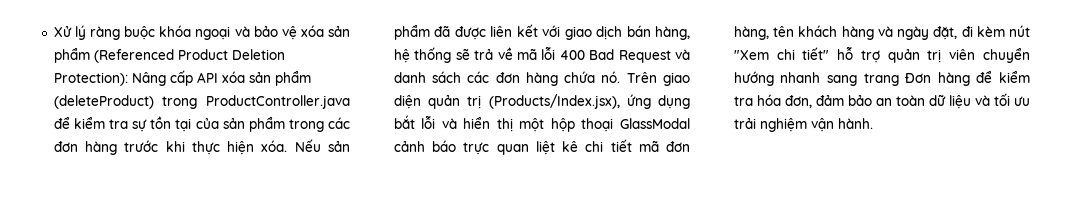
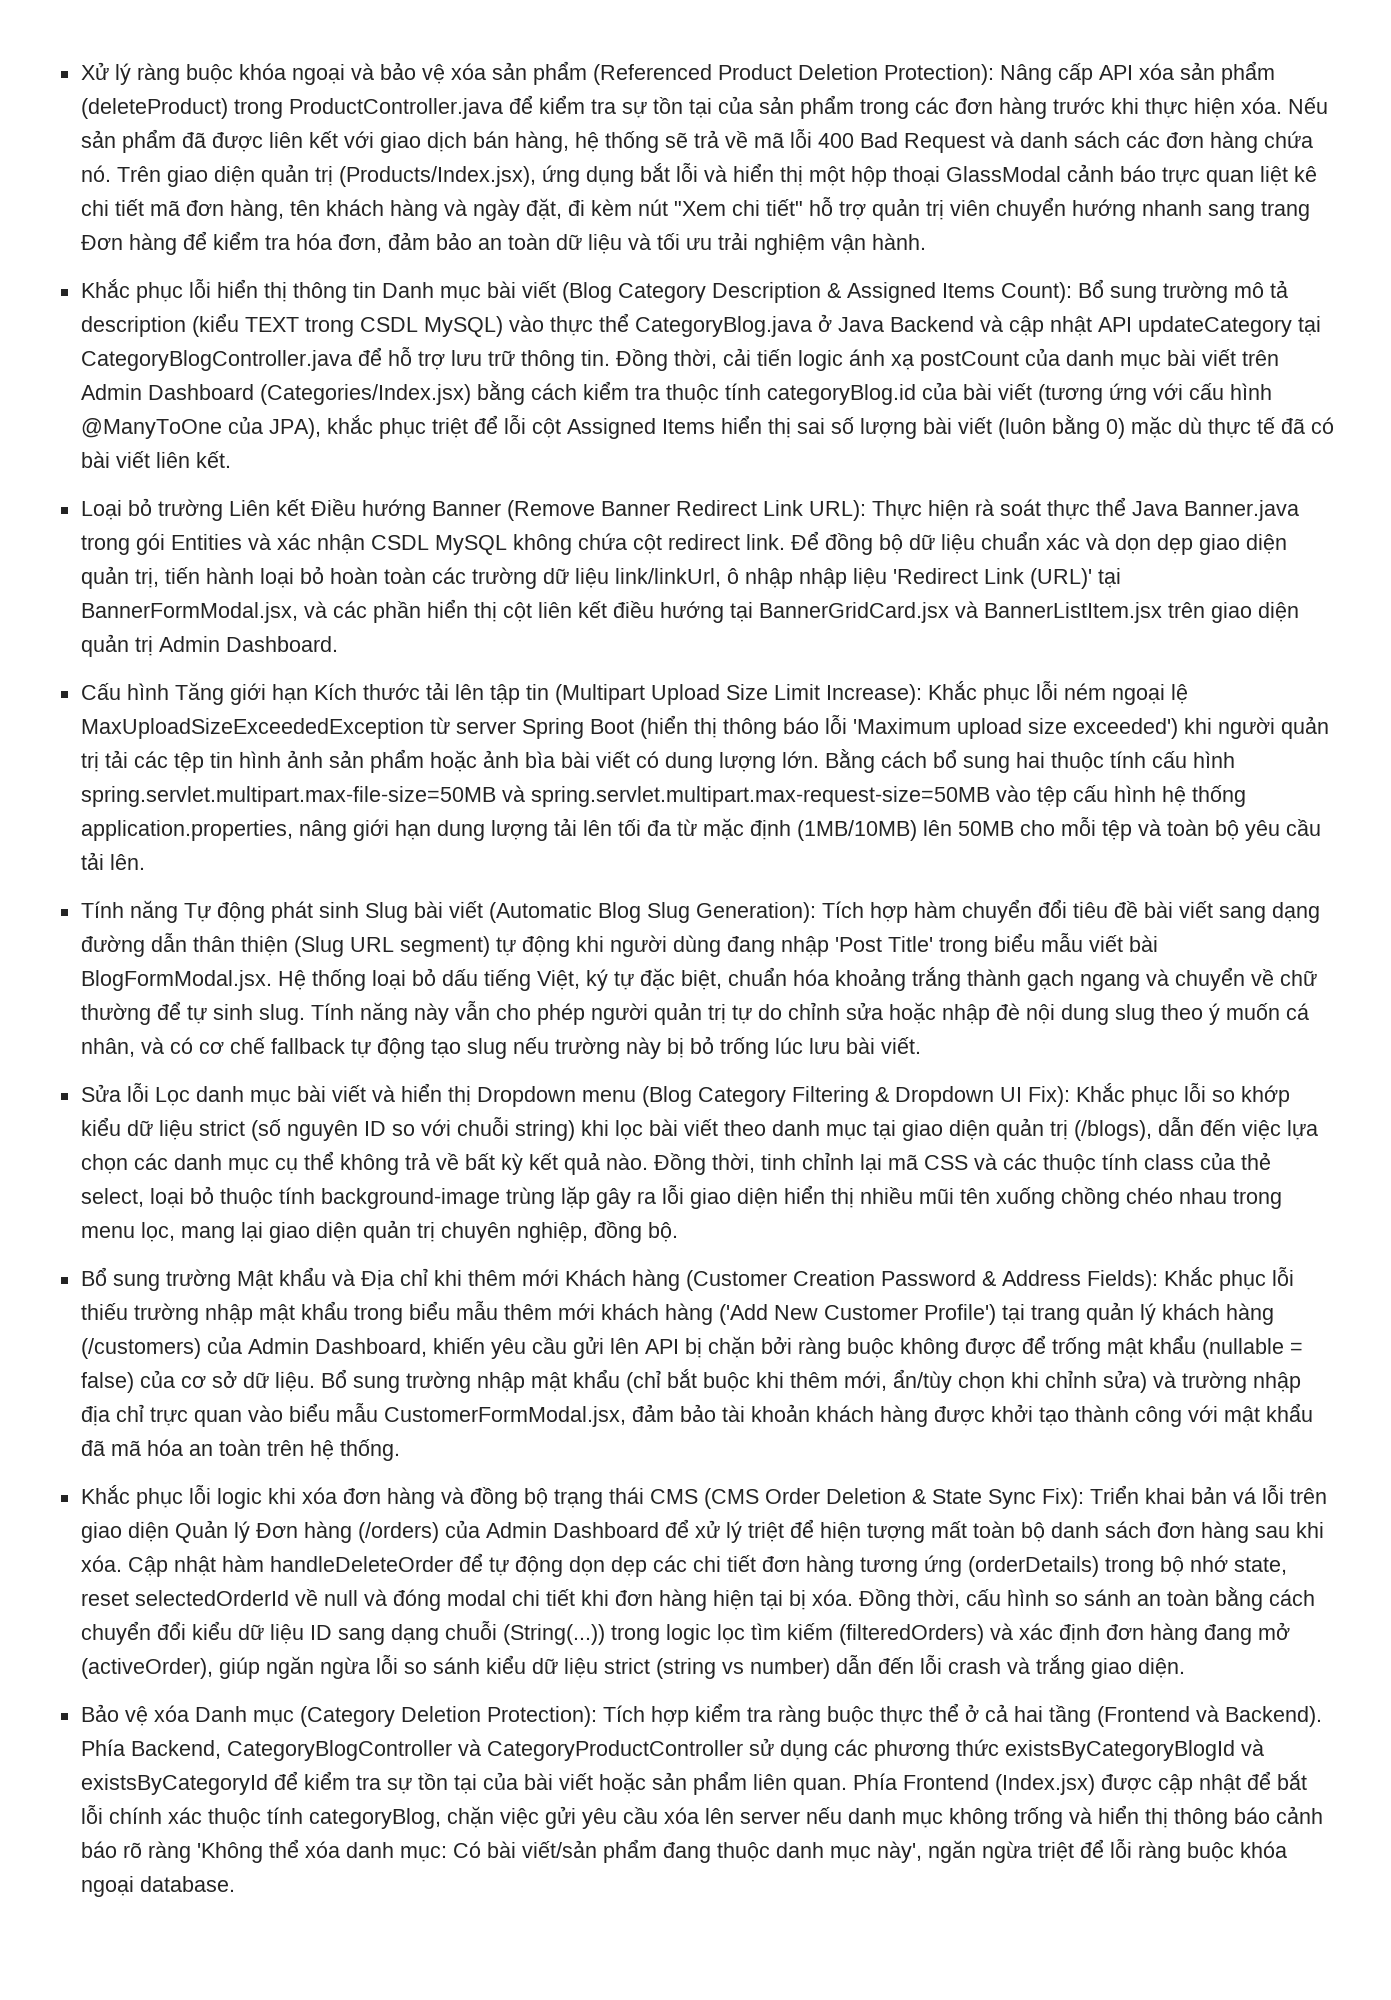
(873, 123) none -> [80,279,1288,303] [80,313,1321,337] [80,347,1279,371] [80,381,1272,405] [80,415,1334,439] [80,451,231,468] [80,497,1299,521] [80,531,1287,555] [80,566,1121,589] [80,599,1299,623] [80,634,338,657] [80,681,1188,705] [80,715,1329,739] [80,749,1235,773] [80,785,1246,807] [80,817,1321,841] [80,852,145,870] [80,899,1320,923] [80,933,1158,957] [80,967,1317,991] [80,1001,1309,1025] [80,1036,921,1059] [80,1083,1290,1107] [80,1117,1318,1141] [80,1151,1271,1175] [80,1185,1282,1209] [80,1220,678,1243] [80,1267,1294,1291] [80,1301,1274,1325] [80,1335,1303,1359] [80,1369,1301,1393] [80,1403,1313,1427] [80,1439,400,1461] [80,1485,1327,1509] [80,1519,1324,1543] [80,1553,1287,1577] [80,1587,1315,1611] [80,1621,1290,1645] [80,1655,1185,1679] [80,1703,1322,1727] [80,1738,1264,1761] [80,1771,1307,1795] [80,1805,1323,1829] [80,1839,1287,1863] [80,1876,235,1897] // Khắc phục lỗi hiển thị thông tin Danh mục bài viết (Blog Category Description & Assigned Items Count): Bổ sung trường mô tả description (kiểu TEXT trong CSDL MySQL) vào thực thể CategoryBlog.java ở Java Backend và cập nhật API updateCategory tại CategoryBlogController.java để hỗ trợ lưu trữ thông tin. Đồng thời, cải tiến logic ánh xạ postCount của danh mục bài viết trên Admin Dashboard (Categories/Index.jsx) bằng cách kiểm tra thuộc tính categoryBlog.id của bài viết (tương ứng với cấu hình @ManyToOne của JPA), khắc phục triệt để lỗi cột Assigned Items hiển thị sai số lượng bài viết (luôn bằng 0) mặc dù thực tế đã có bài viết liên kết. // Loại bỏ trường Liên kết Điều hướng Banner (Remove Banner Redirect Link URL): Thực hiện rà soát thực thể Java Banner.java trong gói Entities và xác nhận CSDL MySQL không chứa cột redirect link. Để đồng bộ dữ liệu chuẩn xác và dọn dẹp giao diện quản trị, tiến hành loại bỏ hoàn toàn các trường dữ liệu link/linkUrl, ô nhập nhập liệu 'Redirect Link (URL)' tại BannerFormModal.jsx, và các phần hiển thị cột liên kết điều hướng tại BannerGridCard.jsx và BannerListItem.jsx trên giao diện quản trị Admin Dashboard. // Cấu hình Tăng giới hạn Kích thước tải lên tập tin (Multipart Upload Size Limit Increase): Khắc phục lỗi ném ngoại lệ MaxUploadSizeExceededException từ server Spring Boot (hiển thị thông báo lỗi 'Maximum upload size exceeded') khi người quản trị tải các tệp tin hình ảnh sản phẩm hoặc ảnh bìa bài viết có dung lượng lớn. Bằng cách bổ sung hai thuộc tính cấu hình spring.servlet.multipart.max-file-size=50MB và spring.servlet.multipart.max-request-size=50MB vào tệp cấu hình hệ thống application.properties, nâng giới hạn dung lượng tải lên tối đa từ mặc định (1MB/10MB) lên 50MB cho mỗi tệp và toàn bộ yêu cầu tải lên. // Tính năng Tự động phát sinh Slug bài viết (Automatic Blog Slug Generation): Tích hợp hàm chuyển đổi tiêu đề bài viết sang dạng đường dẫn thân thiện (Slug URL segment) tự động khi người dùng đang nhập 'Post Title' trong biểu mẫu viết bài BlogFormModal.jsx. Hệ thống loại bỏ dấu tiếng Việt, ký tự đặc biệt, chuẩn hóa khoảng trắng thành gạch ngang và chuyển về chữ thường để tự sinh slug. Tính năng này vẫn cho phép người quản trị tự do chỉnh sửa hoặc nhập đè nội dung slug theo ý muốn cá nhân, và có cơ chế fallback tự động tạo slug nếu trường này bị bỏ trống lúc lưu bài viết. // Sửa lỗi Lọc danh mục bài viết và hiển thị Dropdown menu (Blog Category Filtering & Dropdown UI Fix): Khắc phục lỗi so khớp kiểu dữ liệu strict (số nguyên ID so với chuỗi string) khi lọc bài viết theo danh mục tại giao diện quản trị (/blogs), dẫn đến việc lựa chọn các danh mục cụ thể không trả về bất kỳ kết quả nào. Đồng thời, tinh chỉnh lại mã CSS và các thuộc tính class của thẻ select, loại bỏ thuộc tính background-image trùng lặp gây ra lỗi giao diện hiển thị nhiều mũi tên xuống chồng chéo nhau trong menu lọc, mang lại giao diện quản trị chuyên nghiệp, đồng bộ. // Bổ sung trường Mật khẩu và Địa chỉ khi thêm mới Khách hàng (Customer Creation Password & Address Fields): Khắc phục lỗi thiếu trường nhập mật khẩu trong biểu mẫu thêm mới khách hàng ('Add New Customer Profile') tại trang quản lý khách hàng (/customers) của Admin Dashboard, khiến yêu cầu gửi lên API bị chặn bởi ràng buộc không được để trống mật khẩu (nullable = false) của cơ sở dữ liệu. Bổ sung trường nhập mật khẩu (chỉ bắt buộc khi thêm mới, ẩn/tùy chọn khi chỉnh sửa) và trường nhập địa chỉ trực quan vào biểu mẫu CustomerFormModal.jsx, đảm bảo tài khoản khách hàng được khởi tạo thành công với mật khẩu đã mã hóa an toàn trên hệ thống. // Khắc phục lỗi logic khi xóa đơn hàng và đồng bộ trạng thái CMS (CMS Order Deletion & State Sync Fix): Triển khai bản vá lỗi trên giao diện Quản lý Đơn hàng (/orders) của Admin Dashboard để xử lý triệt để hiện tượng mất toàn bộ danh sách đơn hàng sau khi xóa. Cập nhật hàm handleDeleteOrder để tự động dọn dẹp các chi tiết đơn hàng tương ứng (orderDetails) trong bộ nhớ state, reset selectedOrderId về null và đóng modal chi tiết khi đơn hàng hiện tại bị xóa. Đồng thời, cấu hình so sánh an toàn bằng cách chuyển đổi kiểu dữ liệu ID sang dạng chuỗi (String(...)) trong logic lọc tìm kiếm (filteredOrders) và xác định đơn hàng đang mở (activeOrder), giúp ngăn ngừa lỗi so sánh kiểu dữ liệu strict (string vs number) dẫn đến lỗi crash và trắng giao diện. // Bảo vệ xóa Danh mục (Category Deletion Protection): Tích hợp kiểm tra ràng buộc thực thể ở cả hai tầng (Frontend và Backend). Phía Backend, CategoryBlogController và CategoryProductController sử dụng các phương thức existsByCategoryBlogId và existsByCategoryId để kiểm tra sự tồn tại của bài viết hoặc sản phẩm liên quan. Phía Frontend (Index.jsx) được cập nhật để bắt lỗi chính xác thuộc tính categoryBlog, chặn việc gửi yêu cầu xóa lên server nếu danh mục không trống và hiển thị thông báo cảnh báo rõ ràng 'Không thể xóa danh mục: Có bài viết/sản phẩm đang thuộc danh mục này', ngăn ngừa triệt để lỗi ràng buộc khóa ngoại database.

